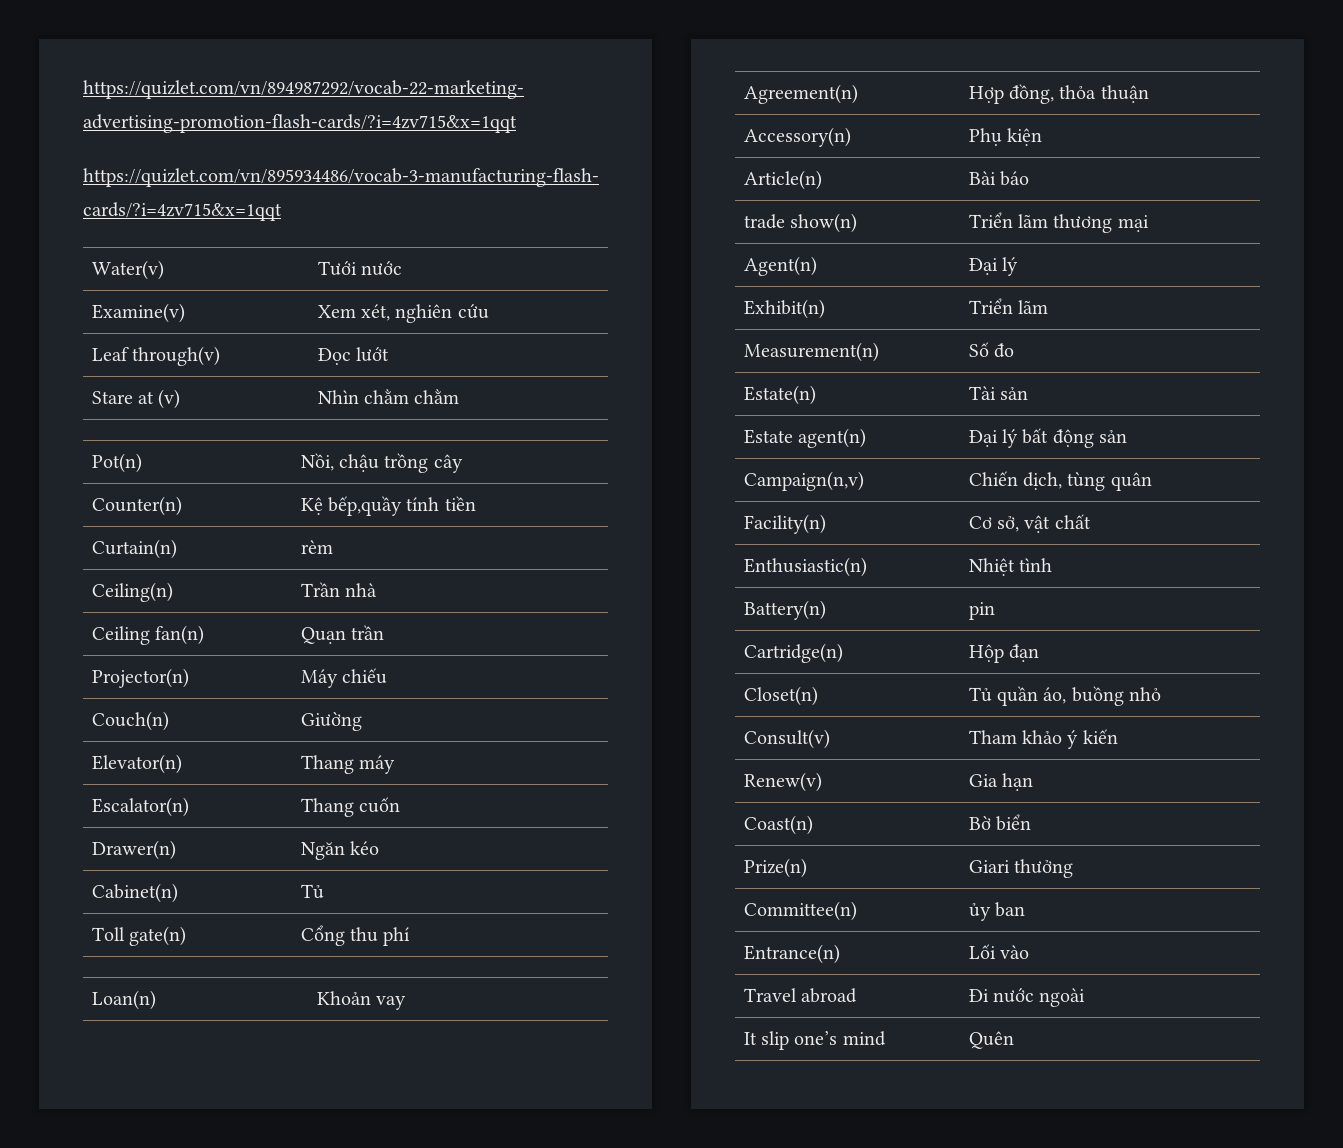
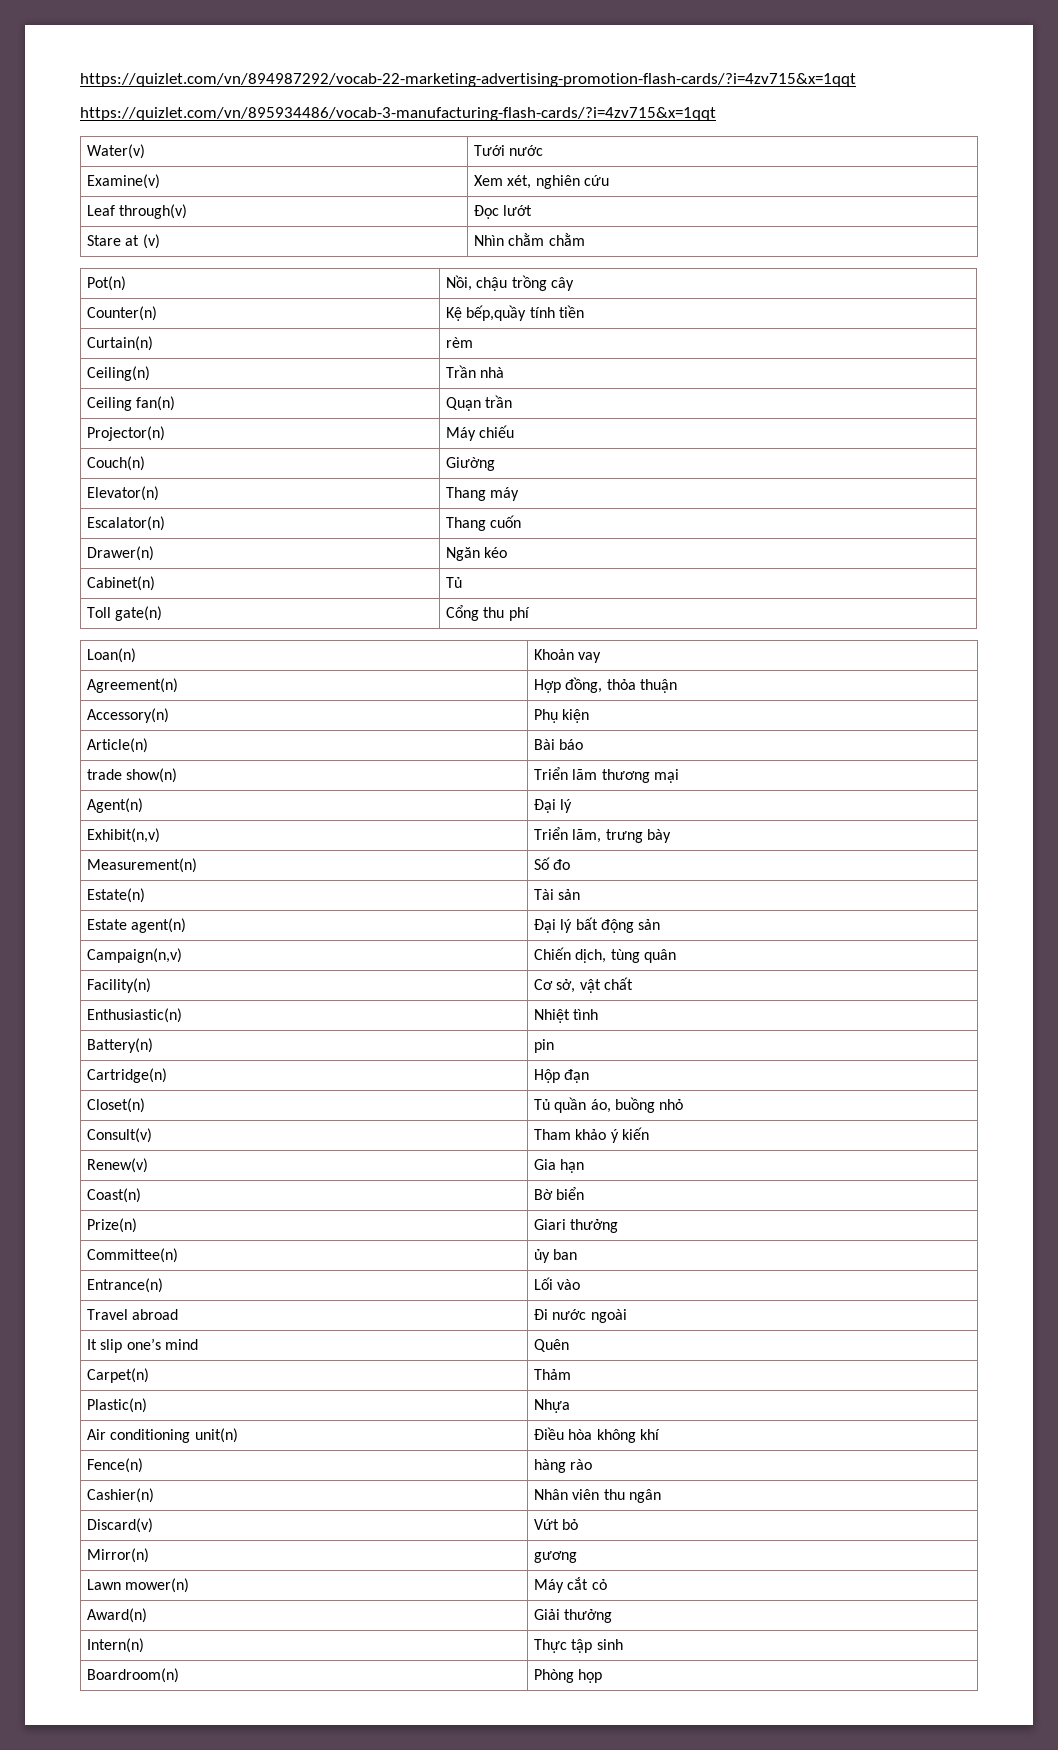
[743,299,825,319] [968,298,1048,314] Exhibit(n) | Triển lãm -> [87,828,161,843] [534,827,671,843] Exhibit(n,v) | Triển lãm, trưng bày
(1014, 1040) none -> [87,1368,150,1383] [534,1369,572,1380] [87,1398,148,1413] [534,1399,571,1413] [87,1428,238,1443] [534,1427,660,1443] [87,1458,144,1473] [534,1459,593,1473] [87,1488,155,1503] [534,1489,661,1503] [87,1518,154,1533] [534,1519,579,1530] [87,1548,150,1563] [534,1551,578,1563] [87,1578,190,1593] [534,1577,607,1593] [87,1608,148,1623] [534,1609,613,1623] [87,1638,145,1653] [534,1639,623,1653] [87,1668,180,1683] [534,1669,603,1683] // Carpet(n) | Thảm // Plastic(n) | Nhựa // Air conditioning unit(n) | Điều hòa không khí // Fence(n) | hàng rào // Cashier(n) | Nhân viên thu ngân // Discard(v) | Vứt bỏ // Mirror(n) | gương // Lawn mower(n) | Máy cắt cỏ // Award(n) | Giải thưởng // Intern(n) | Thực tập sinh // Boardroom(n) | Phòng họp

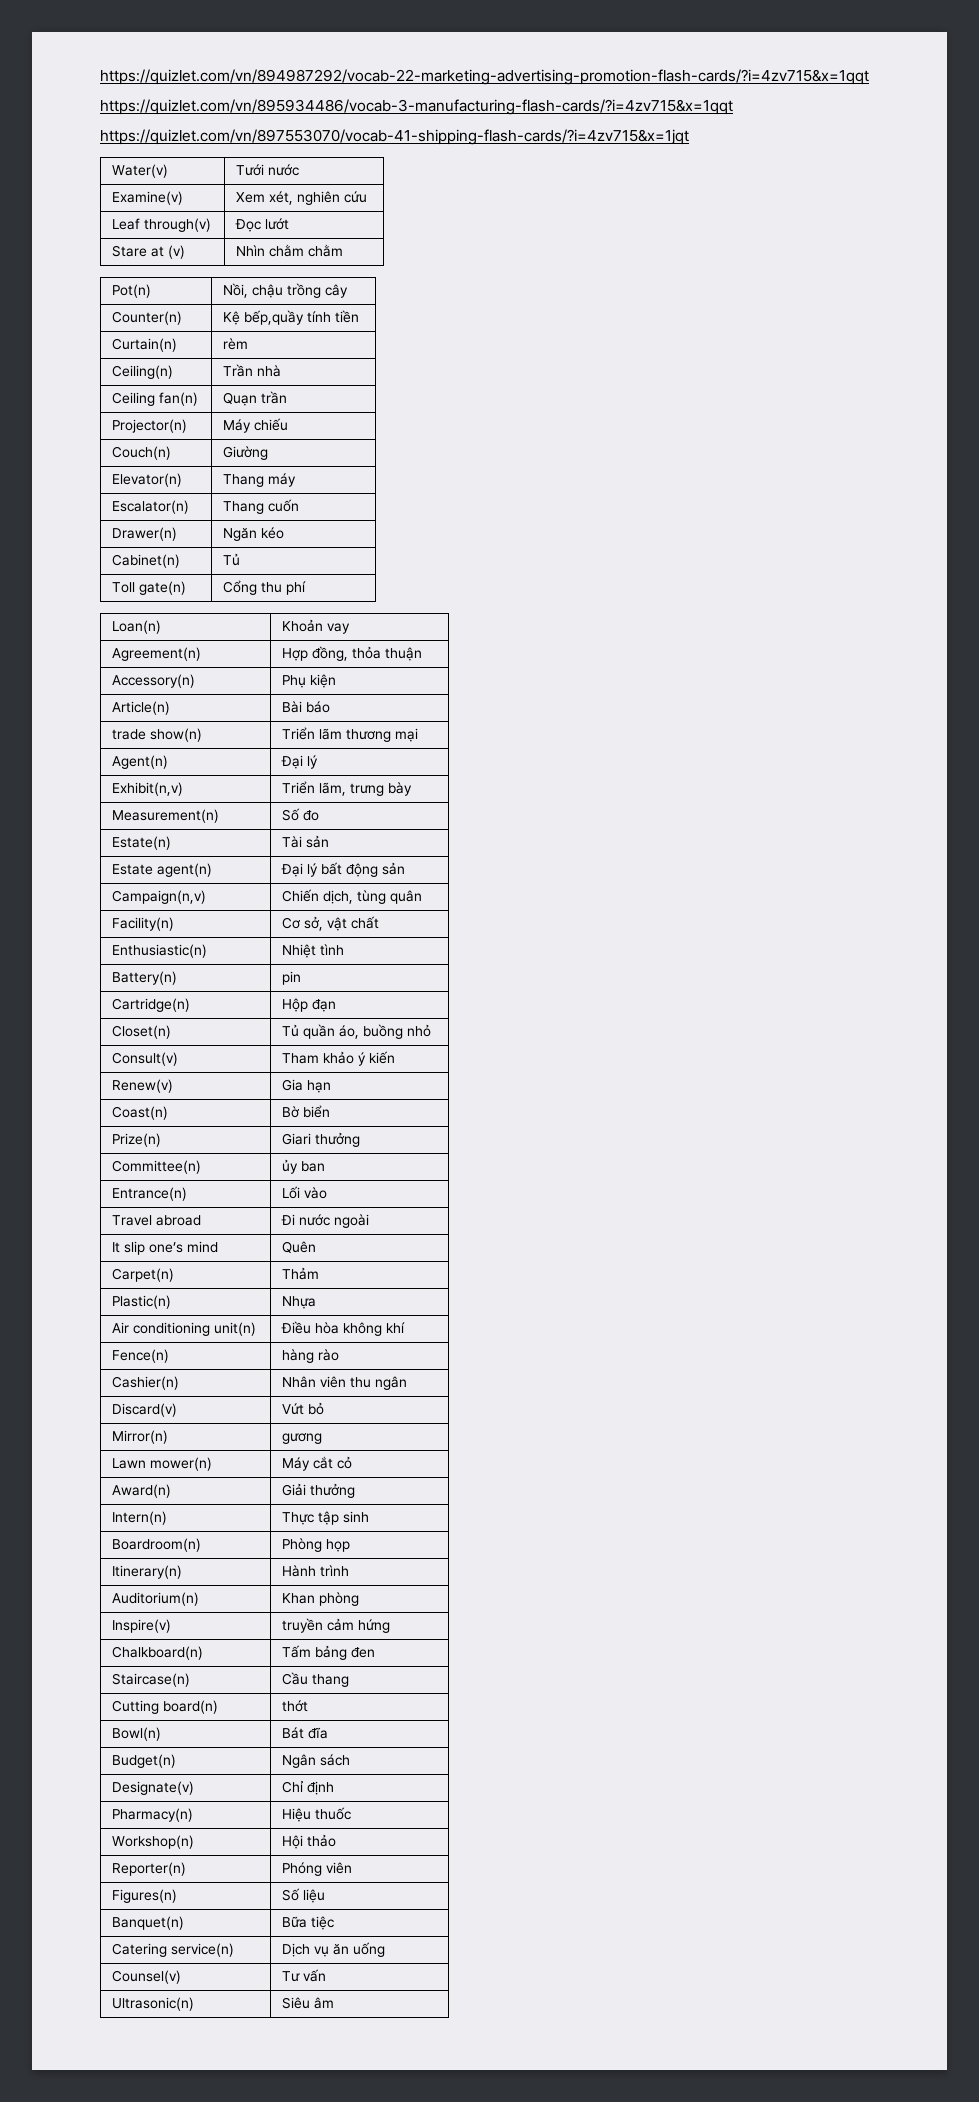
(716, 114) none -> [100,129,689,145] // https://quizlet.com/vn/897553070/vocab-41-shipping-flash-cards/?i=4zv715&x=1jqt
(603, 1676) none -> [112,1565,183,1579] [282,1565,350,1577] [112,1592,200,1606] [282,1592,360,1606] [112,1619,172,1633] [282,1618,391,1633] [112,1646,204,1660] [282,1645,376,1660] [112,1673,191,1687] [282,1672,350,1687] [112,1700,219,1714] [282,1700,309,1712] [112,1727,162,1741] [282,1727,329,1739] [112,1754,177,1768] [282,1754,351,1768] [112,1781,195,1795] [282,1780,335,1795] [112,1808,194,1822] [282,1807,352,1822] [112,1835,195,1849] [282,1834,337,1849] [112,1862,187,1876] [282,1862,353,1876] [112,1889,178,1903] [282,1888,326,1903] [112,1916,185,1930] [282,1916,335,1930] [112,1943,235,1957] [282,1942,386,1957] [112,1970,182,1984] [282,1969,327,1982] [112,1997,195,2011] [282,1997,335,2009] // Itinerary(n) | Hành trình // Auditorium(n) | Khan phòng // Inspire(v) | truyền cảm hứng // Chalkboard(n) | Tấm bảng đen // Staircase(n) | Cầu thang // Cutting board(n) | thớt // Bowl(n) | Bát đĩa // Budget(n) | Ngân sách // Designate(v) | Chỉ định // Pharmacy(n) | Hiệu thuốc // Workshop(n) | Hội thảo // Reporter(n) | Phóng viên // Figures(n) | Số liệu // Banquet(n) | Bữa tiệc // Catering service(n) | Dịch vụ ăn uống // Counsel(v) | Tư vấn // Ultrasonic(n) | Siêu âm

